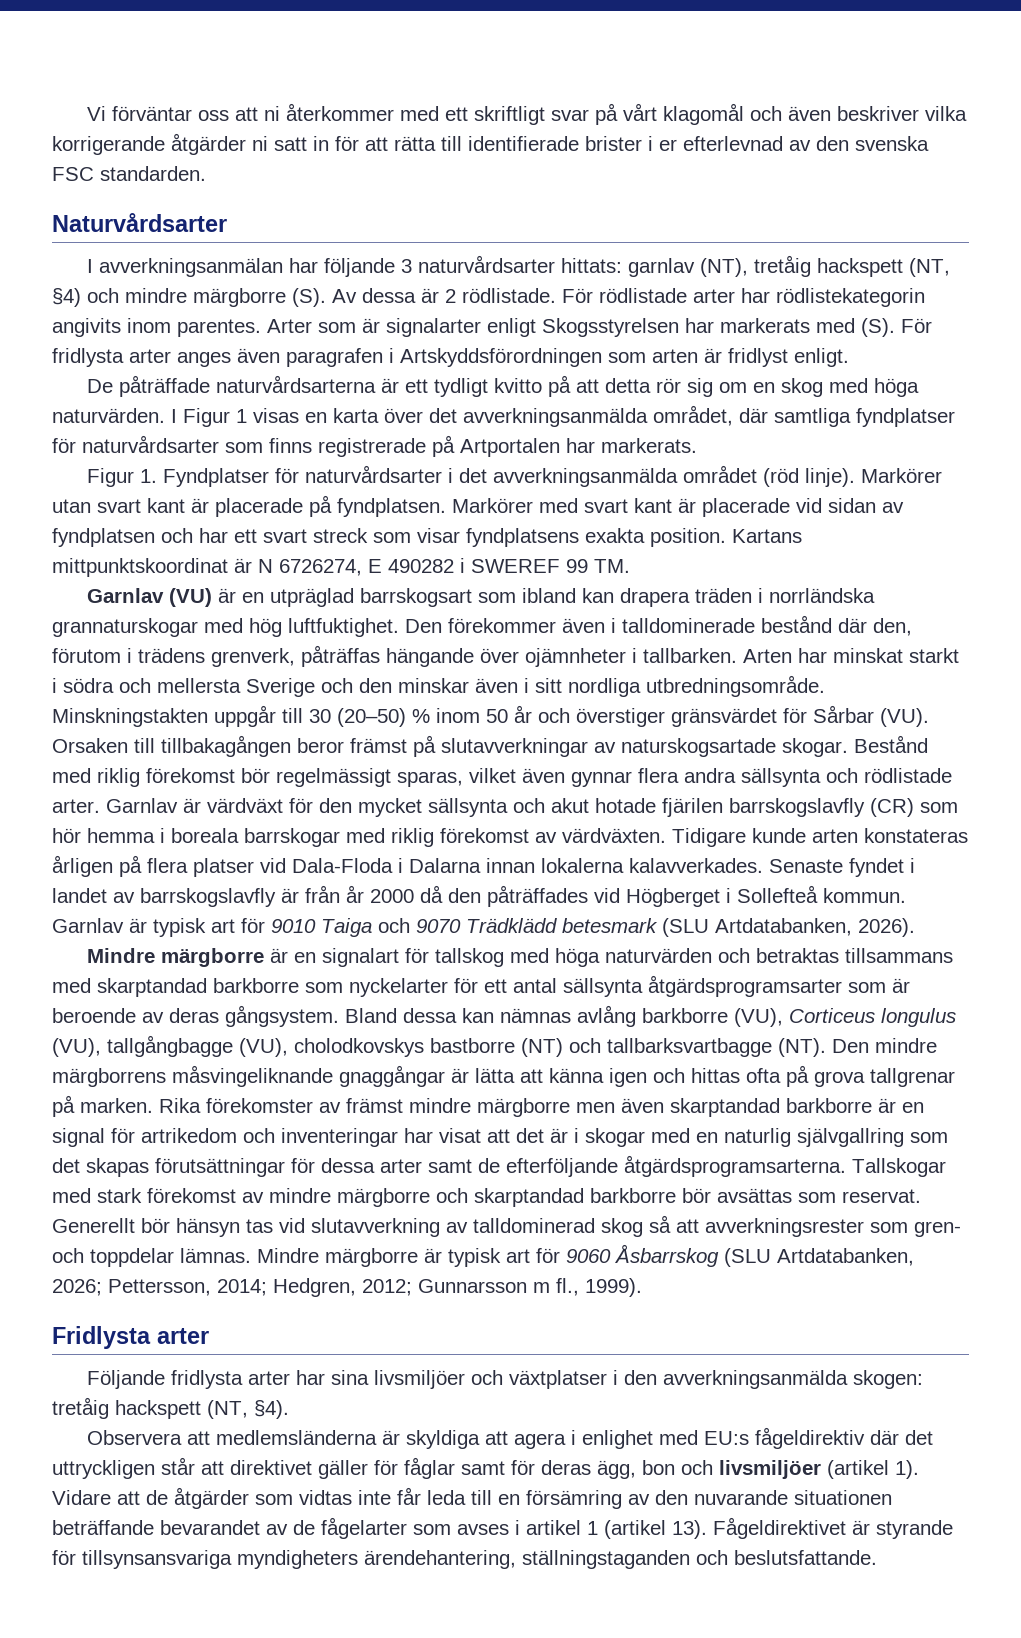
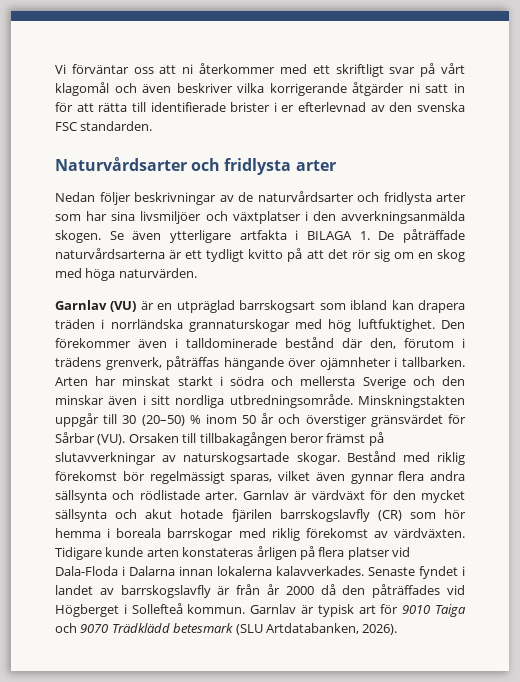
[87,255,951,277] [52,288,925,307] [52,318,932,337] [52,348,849,367] // I avverkningsanmälan har följande 3 naturvårdsarter hittats: garnlav (NT), tretåig hackspett (NT, §4) och mindre märgborre (S). Av dessa är 2 rödlistade. För rödlistade arter har rödlistekategorin angivits inom parentes. Arter som är signalarter enligt Skogsstyrelsen har markerats med (S). För fridlysta arter anges även paragrafen i Artskyddsförordningen som arten är fridlyst enligt. // -> [191,158,336,175] [55,191,466,205] [55,211,465,224] [55,230,370,243] och fridlysta arter // Nedan följer beskrivningar av de naturvårdsarter och fridlysta arter som har sina livsmiljöer och växtplatser i den avverkningsanmälda skogen. Se även ytterligare artfakta i BILAGA 1.
[605,378,652,393] detta -> [327,249,348,259] det
[171,405,955,427] [52,435,697,457] [87,465,943,487] [52,495,904,517] [52,528,802,547] [52,558,630,577] I Figur 1 visas en karta över det avverkningsanmälda området, där samtliga fyndplatser för naturvårdsarter som finns registrerade på Artportalen har markerats. // Figur 1. Fyndplatser för naturvårdsarter i det avverkningsanmälda området (röd linje). Markörer utan svart kant är placerade på fyndplatsen. Markörer med svart kant är placerade vid sidan av fyndplatsen och har ett svart streck som visar fyndplatsens exakta position. Kartans mittpunktskoordinat är N 6726274, E 490282 i SWEREF 99 TM. -> (197, 273) none
[87,948,954,967] [52,975,910,997] [52,1005,956,1027] [52,1035,937,1057] [52,1065,955,1087] [52,1095,924,1117] [52,1128,948,1147] [52,1155,946,1177] [52,1188,921,1207] [52,1215,961,1237] [52,1244,914,1267] [52,1278,642,1297] [52,1326,209,1349] [87,1370,924,1389] [52,1397,289,1419] [87,1427,934,1449] [52,1457,919,1479] [52,1487,892,1509] [52,1517,953,1539] [52,1550,877,1569] // Mindre märgborre är en signalart för tallskog med höga naturvärden och betraktas tillsammans med skarptandad barkborre som nyckelarter för ett antal sällsynta åtgärdsprogramsarter som är beroende av deras gångsystem. Bland dessa kan nämnas avlång barkborre (VU), Corticeus longulus (VU), tallgångbagge (VU), cholodkovskys bastborre (NT) och tallbarksvartbagge (NT). Den mindre märgborrens måsvingeliknande gnaggångar är lätta att känna igen och hittas ofta på grova tallgrenar på marken. Rika förekomster av främst mindre märgborre men även skarptandad barkborre är en signal för artrikedom och inventeringar har visat att det är i skogar med en naturlig självgallring som det skapas förutsättningar för dessa arter samt de efterföljande åtgärdsprogramsarterna. Tallskogar med stark förekomst av mindre märgborre och skarptandad barkborre bör avsättas som reservat. Generellt bör hänsyn tas vid slutavverkning av talldominerad skog så att avverkningsrester som gren- och toppdelar lämnas. Mindre märgborre är typisk art för 9060 Åsbarrskog (SLU Artdatabanken, 2026; Pettersson, 2014; Hedgren, 2012; Gunnarsson m fl., 1999). // Fridlysta arter // Följande fridlysta arter har sina livsmiljöer och växtplatser i den avverkningsanmälda skogen: tretåig hackspett (NT, §4). // Observera att medlemsländerna är skyldiga att agera i enlighet med EU:s fågeldirektiv där det uttryckligen står att direktivet gäller för fåglar samt för deras ägg, bon och livsmiljöer (artikel 1). Vidare att de åtgärder som vidtas inte får leda till en försämring av den nuvarande situationen beträffande bevarandet av de fågelarter som avses i artikel 1 (artikel 13). Fågeldirektivet är styrande för tillsynsansvariga myndigheters ärendehantering, ställningstaganden och beslutsfattande. -> (398, 629) none

